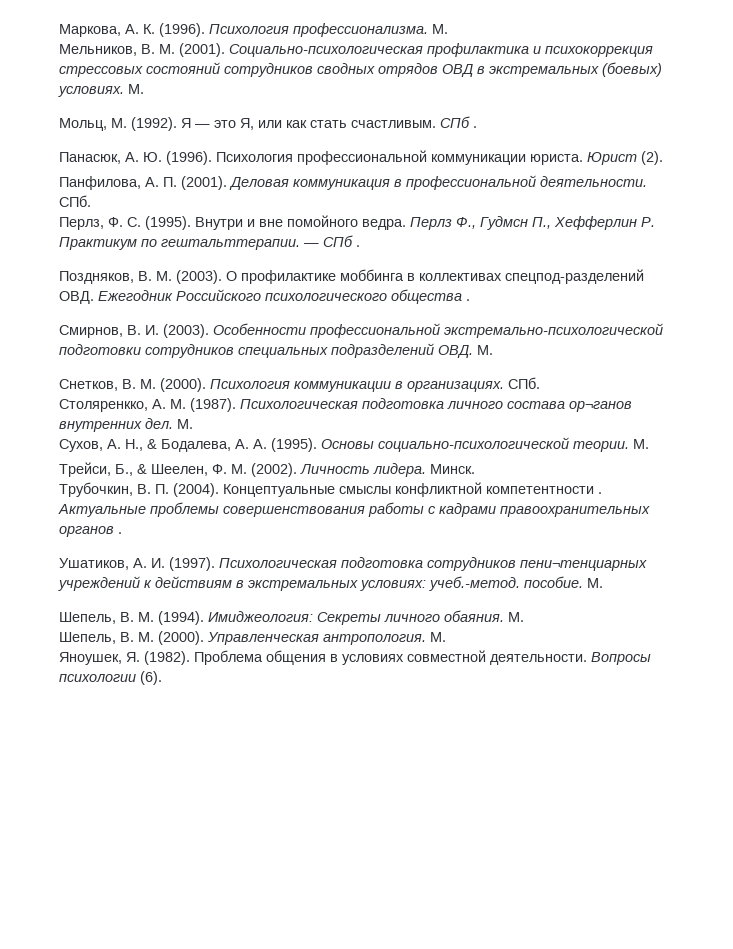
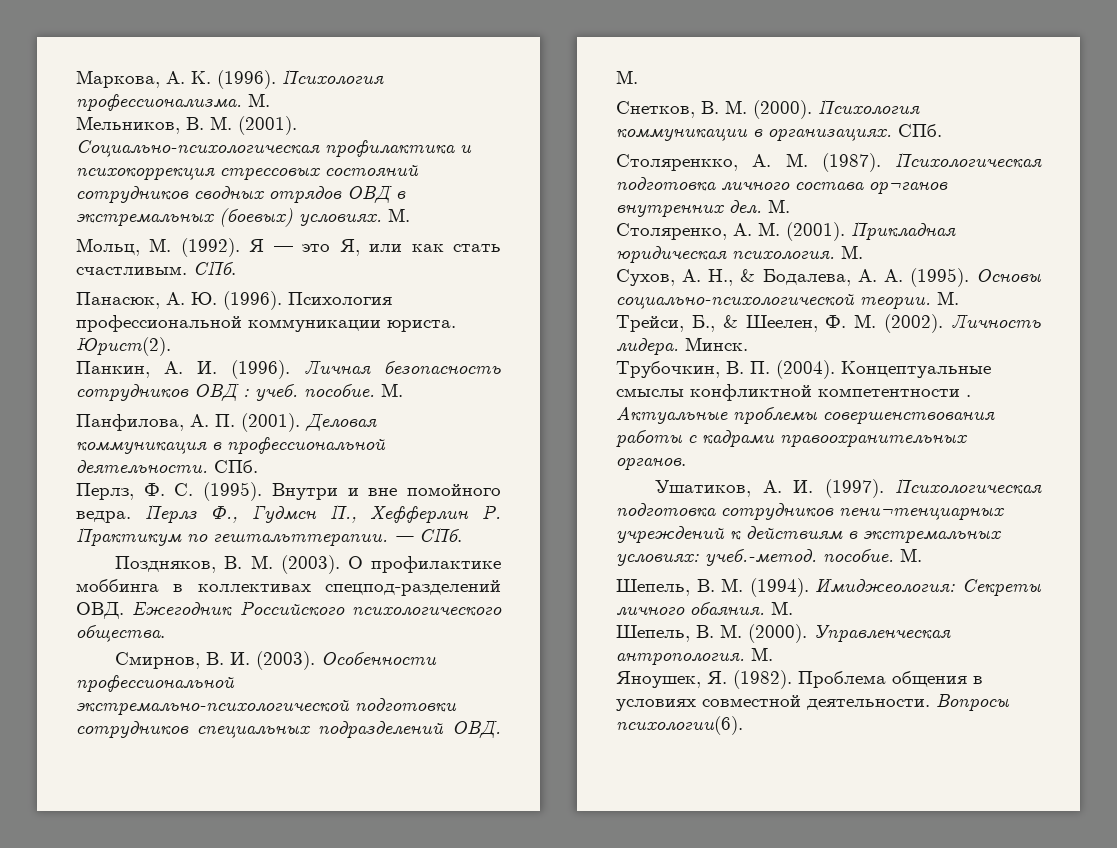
[440,116,477,128] СПб . -> [193,260,236,275] СПб.
[587,151,663,165] Юрист (2). -> [76,337,171,356] [76,360,501,379] [76,383,403,402] Юрист(2). // Панкин, А. И. (1996). Личная безопасность сотрудников ОВД : учеб. пособие. М.
[323,235,360,247] СПб . -> [419,527,462,542] СПб.
[391,289,470,304] общества . -> [76,625,165,642] общества.
(193, 424) none -> [616,221,956,241] [616,245,863,264] // Столяренко, А. М. (2001). Прикладная юридическая психология. М.
[59,526,122,537] органов . -> [616,458,686,471] органов.
[59,671,162,685] психологии (6). -> [616,716,743,735] психологии(6).

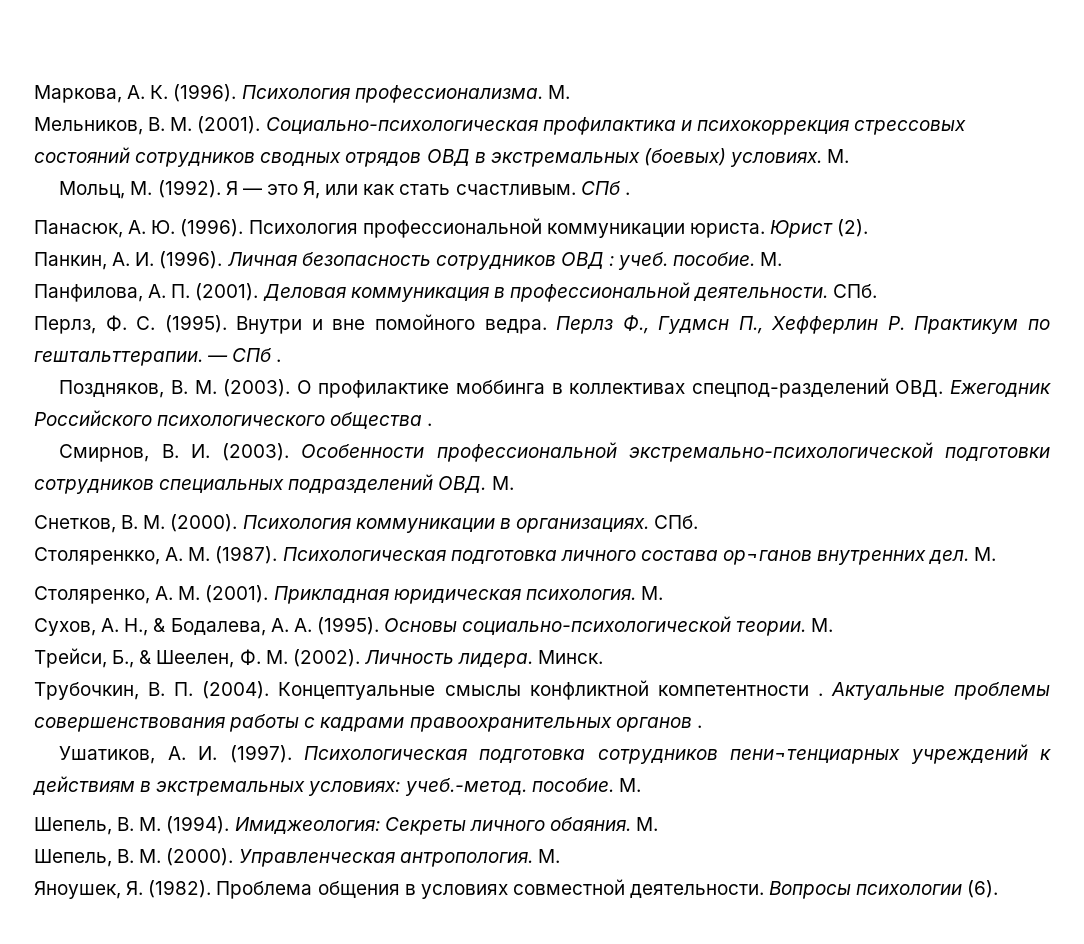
[193,260,236,275] СПб. -> [580,181,630,195] СПб .
[76,337,171,356] Юрист(2). -> [770,219,869,238] Юрист (2).
[419,527,462,542] СПб. -> [232,348,282,362] СПб .
[76,625,165,642] общества. -> [330,412,433,429] общества .
[616,458,686,471] органов. -> [615,717,702,732] органов .
[616,716,743,735] психологии(6). -> [856,880,999,898] психологии (6).

